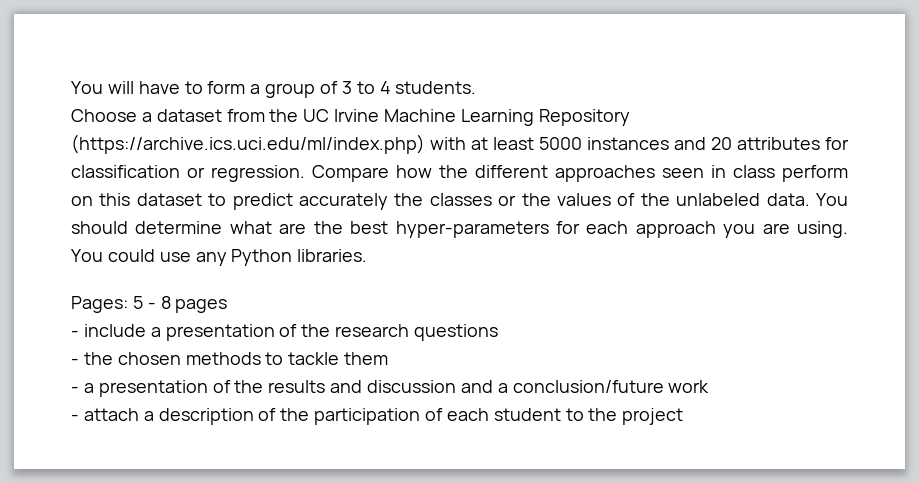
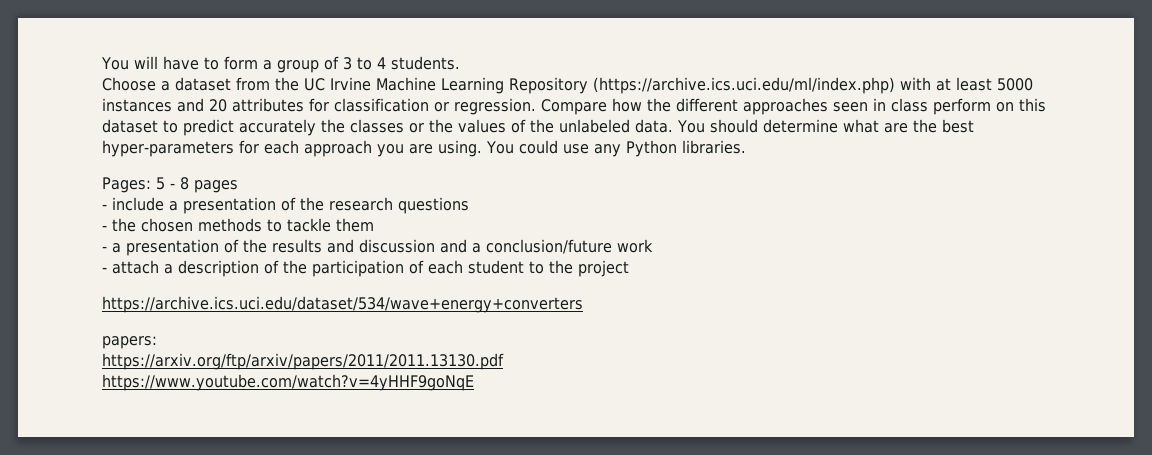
(684, 416) none -> [102,296,583,313] [102,336,157,349] [102,353,504,370] [102,374,474,391] // https://archive.ics.uci.edu/dataset/534/wave+energy+converters // papers: // https://arxiv.org/ftp/arxiv/papers/2011/2011.13130.pdf // https://www.youtube.com/watch?v=4yHHF9goNqE

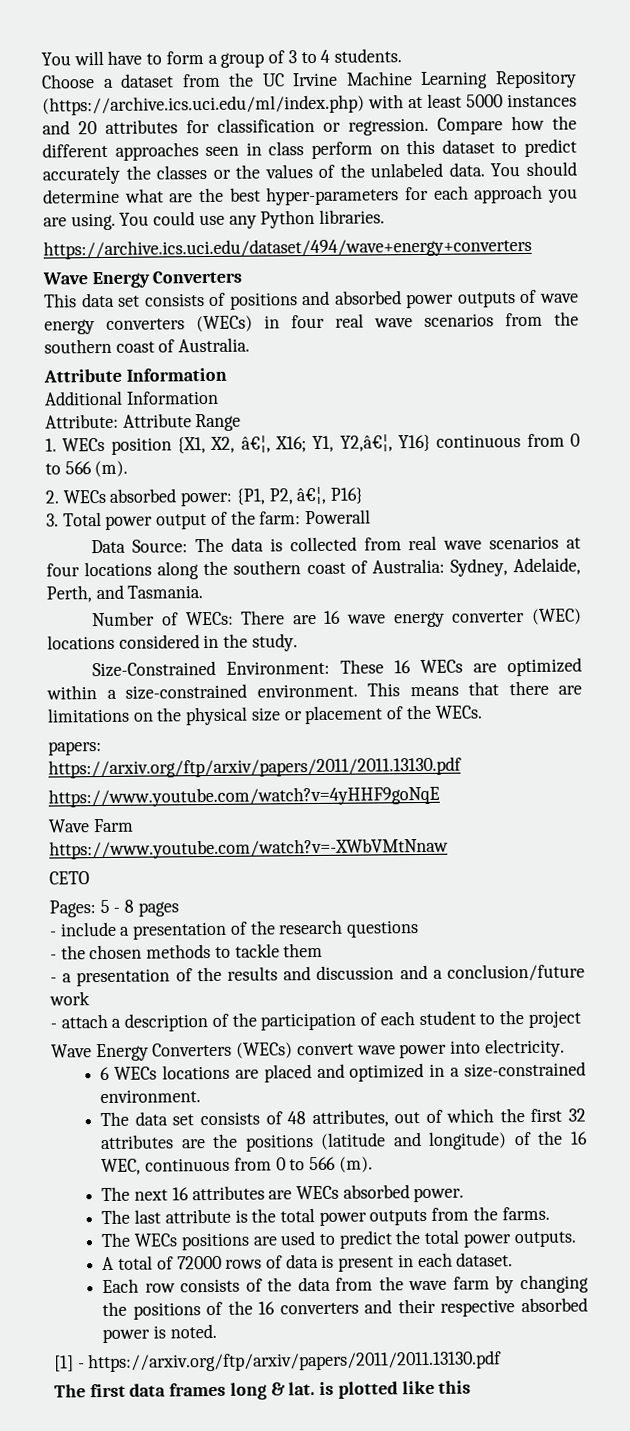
(746, 147) none -> [43,236,532,260] [42,270,243,289] [44,289,579,310] [44,311,579,335] [44,337,251,354] [43,367,227,383] [44,390,219,406] [45,413,242,432] [45,433,580,455] [45,460,129,478] [45,486,365,507] [46,509,372,530] [91,535,581,554] [46,557,581,580] [46,584,204,603] [92,608,582,628] [47,633,298,652] [92,657,582,678] [46,680,582,700] [47,704,483,726] [48,741,102,756] [48,756,462,779] [48,785,440,808] [48,818,134,833] [49,837,449,860] [49,871,90,885] // https://archive.ics.uci.edu/dataset/494/wave+energy+converters // Wave Energy Converters // This data set consists of positions and absorbed power outputs of wave energy converters (WECs) in four real wave scenarios from the southern coast of Australia. // Attribute Information // Additional Information // Attribute: Attribute Range // 1. WECs position {X1, X2, â€¦, X16; Y1, Y2,â€¦, Y16} continuous from 0 to 566 (m). // 2. WECs absorbed power: {P1, P2, â€¦, P16} // 3. Total power output of the farm: Powerall // Data Source: The data is collected from real wave scenarios at four locations along the southern coast of Australia: Sydney, Adelaide, Perth, and Tasmania. // Number of WECs: There are 16 wave energy converter (WEC) locations considered in the study. // Size-Constrained Environment: These 16 WECs are optimized within a size-constrained environment. This means that there are limitations on the physical size or placement of the WECs. // papers: // https://arxiv.org/ftp/arxiv/papers/2011/2011.13130.pdf // https://www.youtube.com/watch?v=4yHHF9goNqE // Wave Farm // https://www.youtube.com/watch?v=-XWbVMtNnaw // CETO
[102,296,583,313] [102,336,157,349] [102,353,504,370] [102,374,474,391] https://archive.ics.uci.edu/dataset/534/wave+energy+converters // papers: // https://arxiv.org/ftp/arxiv/papers/2011/2011.13130.pdf // https://www.youtube.com/watch?v=4yHHF9goNqE -> [51,1038,565,1062] [100,1061,586,1083] [100,1089,202,1104] [100,1108,587,1128] [100,1130,588,1152] [101,1156,373,1176] [101,1184,465,1203] [101,1206,550,1226] [101,1229,577,1251] [102,1252,514,1272] [102,1274,590,1294] [102,1297,588,1320] [102,1323,217,1344] [54,1350,503,1373] [54,1380,472,1400] Wave Energy Converters (WECs) convert wave power into electricity. // 6 WECs locations are placed and optimized in a size-constrained environment. // The data set consists of 48 attributes, out of which the first 32 attributes are the positions (latitude and longitude) of the 16 WEC, continuous from 0 to 566 (m). // The next 16 attributes are WECs absorbed power. // The last attribute is the total power outputs from the farms. // The WECs positions are used to predict the total power outputs. // A total of 72000 rows of data is present in each dataset. // Each row consists of the data from the wave farm by changing the positions of the 16 converters and their respective absorbed power is noted. // [1] - https://arxiv.org/ftp/arxiv/papers/2011/2011.13130.pdf // The first data frames long & lat. is plotted like this

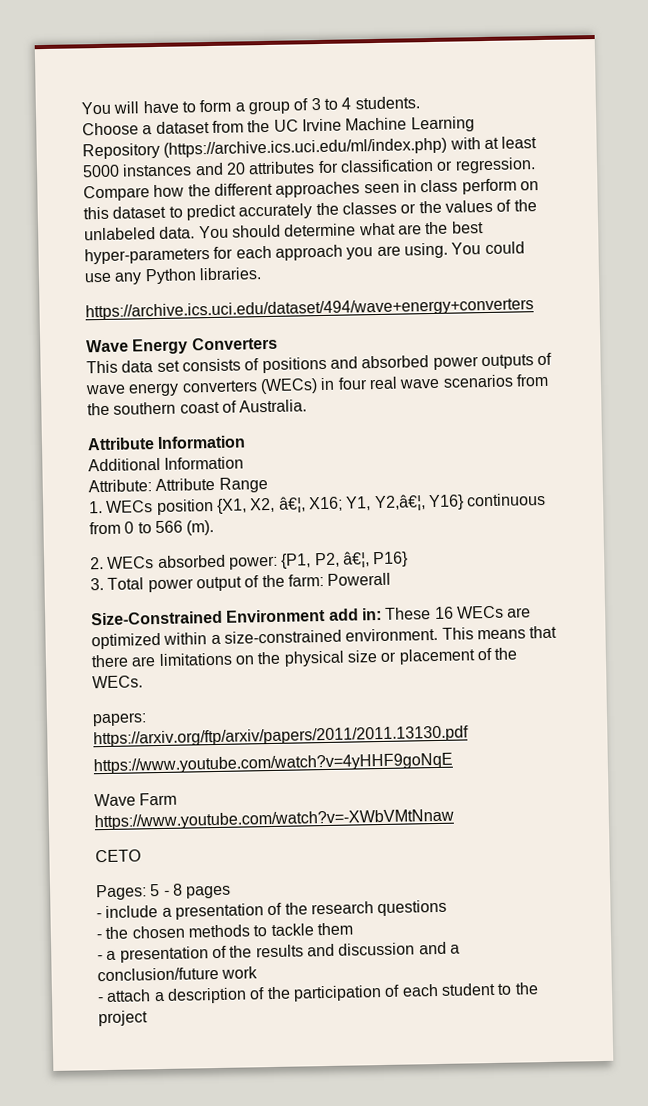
[91,535,581,554] [46,557,581,580] [46,584,204,603] [92,608,582,628] [47,633,298,652] [92,660,331,678] Data Source: The data is collected from real wave scenarios at four locations along the southern coast of Australia: Sydney, Adelaide, Perth, and Tasmania. // Number of WECs: There are 16 wave energy converter (WEC) locations considered in the study. // Size-Constrained Environment: -> [91,607,382,626] Size-Constrained Environment add in:
[51,1038,565,1062] [100,1061,586,1083] [100,1089,202,1104] [100,1108,587,1128] [100,1130,588,1152] [101,1156,373,1176] [101,1184,465,1203] [101,1206,550,1226] [101,1229,577,1251] [102,1252,514,1272] [102,1274,590,1294] [102,1297,588,1320] [102,1323,217,1344] [54,1350,503,1373] [54,1380,472,1400] // Wave Energy Converters (WECs) convert wave power into electricity. // 6 WECs locations are placed and optimized in a size-constrained environment. // The data set consists of 48 attributes, out of which the first 32 attributes are the positions (latitude and longitude) of the 16 WEC, continuous from 0 to 566 (m). // The next 16 attributes are WECs absorbed power. // The last attribute is the total power outputs from the farms. // The WECs positions are used to predict the total power outputs. // A total of 72000 rows of data is present in each dataset. // Each row consists of the data from the wave farm by changing the positions of the 16 converters and their respective absorbed power is noted. // [1] - https://arxiv.org/ftp/arxiv/papers/2011/2011.13130.pdf // The first data frames long & lat. is plotted like this -> (148, 1018) none

